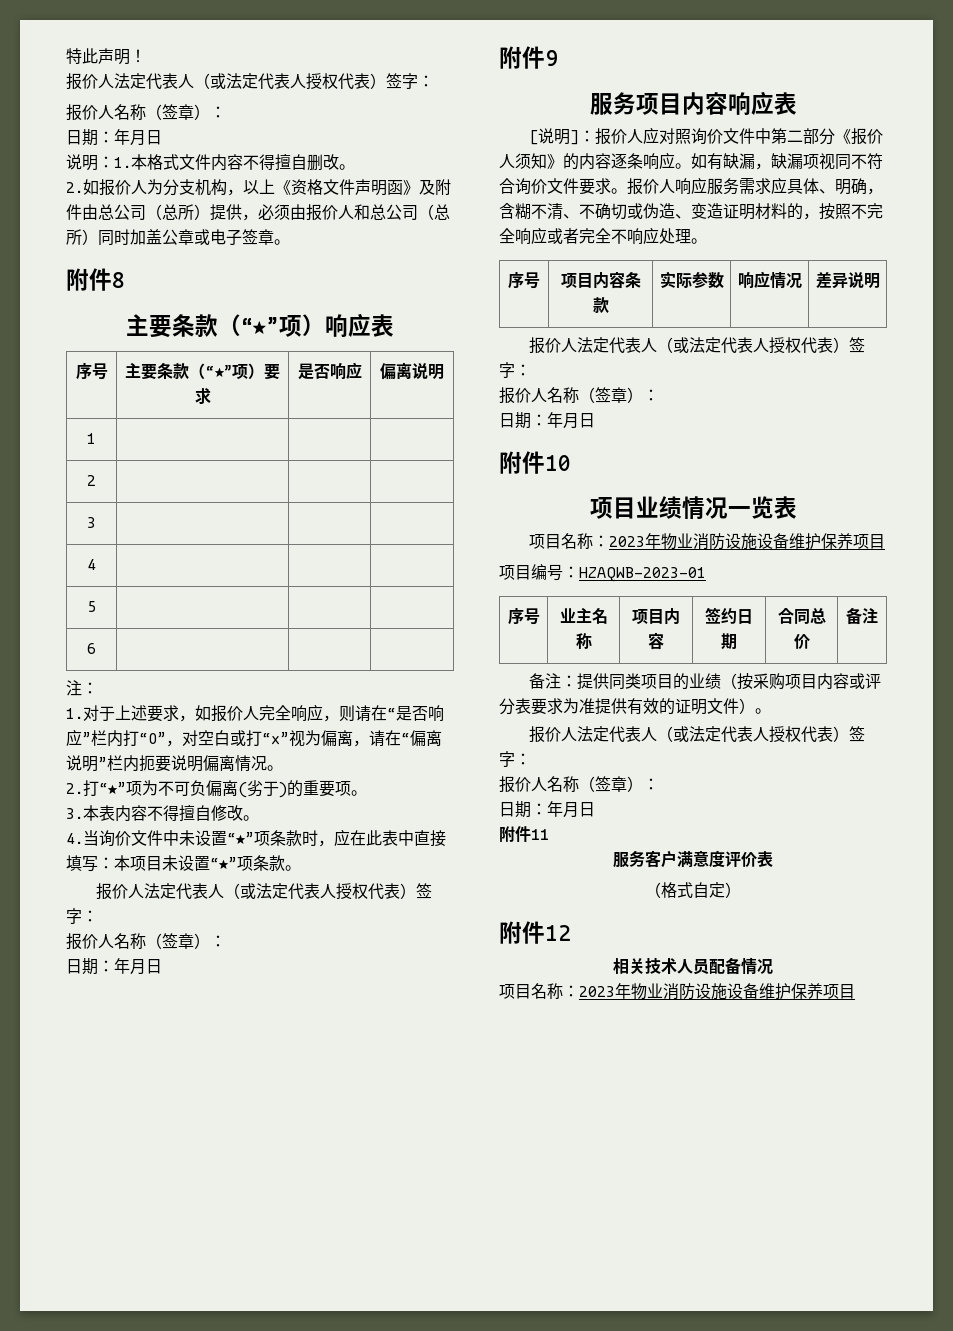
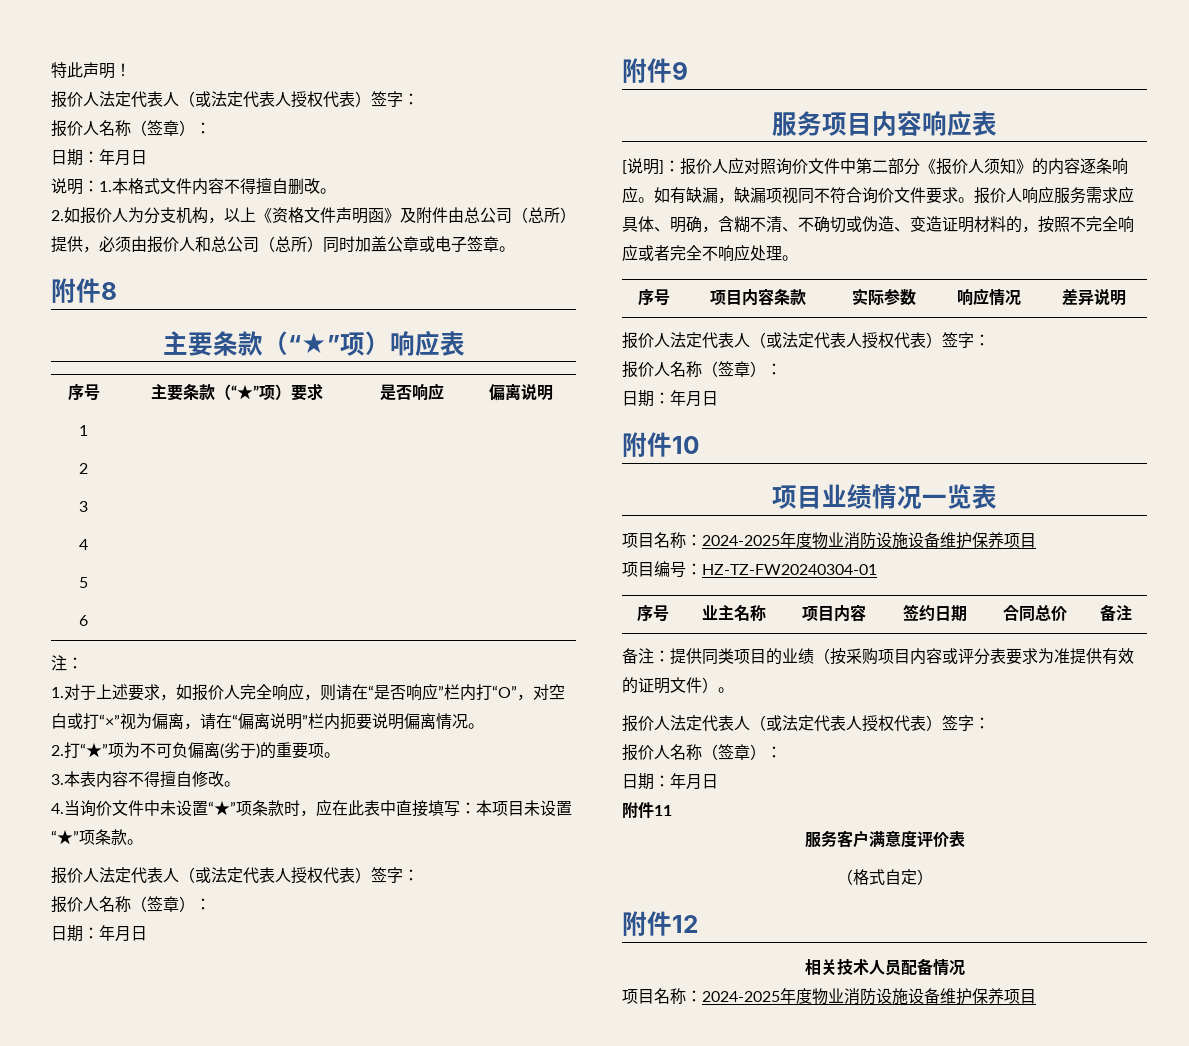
[609,533,662,549] 2023年 -> [702,532,812,548] 2024-2025年度
[579,567,706,582] HZAQWB-2023-01 -> [702,564,877,575] HZ-TZ-FW20240304-01
[579,983,631,999] 2023年 -> [702,988,812,1004] 2024-2025年度

